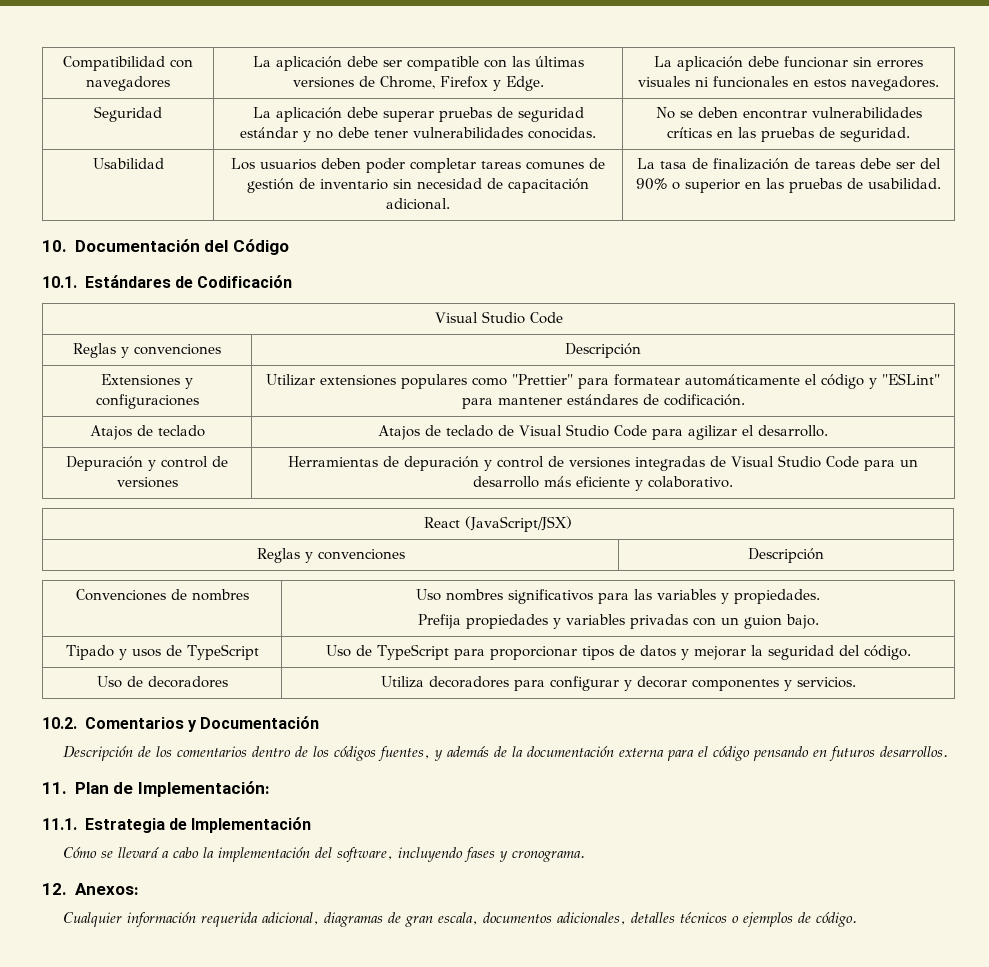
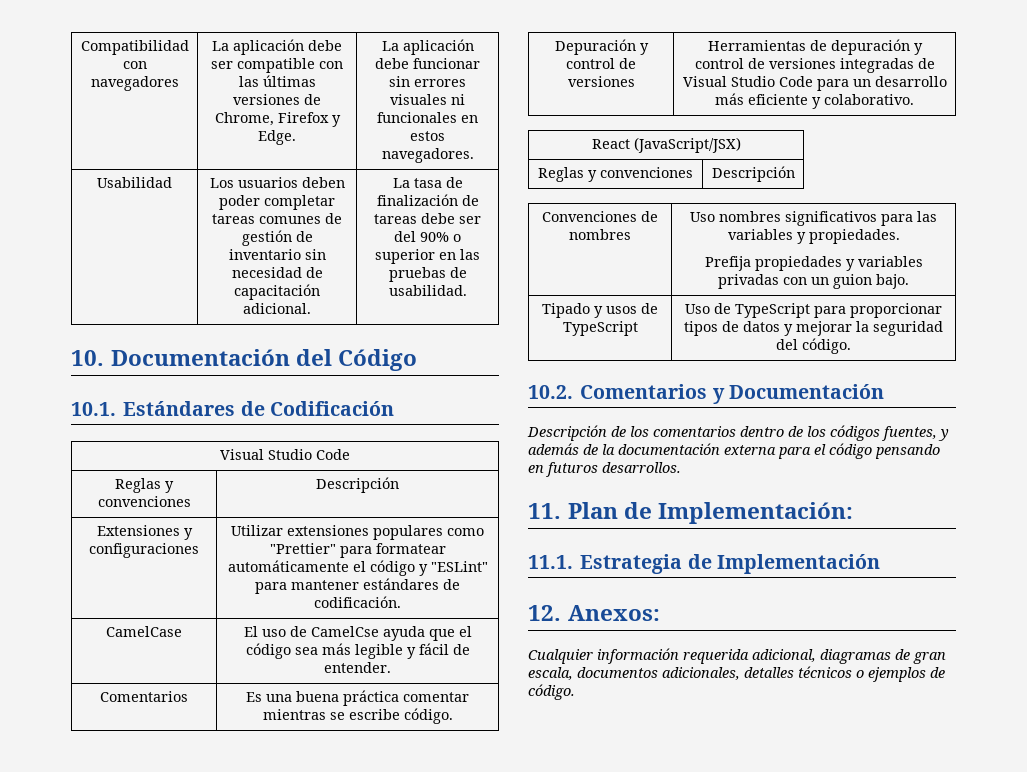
[94,106,162,122] [252,107,584,122] [240,127,596,142] [655,107,922,119] [667,127,910,142] // Seguridad | La aplicación debe superar pruebas de seguridad estándar y no debe tener vulnerabilidades conocidas. | No se deben encontrar vulnerabilidades críticas en las pruebas de seguridad. -> (474, 155) none
[89,425,205,440] [378,424,828,440] Atajos de teclado | Atajos de teclado de Visual Studio Code para agilizar el desarrollo. -> [106,626,182,637] [243,626,472,641] [245,643,470,659] [324,662,391,673] [100,691,188,702] [246,690,470,706] [262,708,453,724] CamelCase | El uso de CamelCse ayuda que el código sea más legible y fácil de entender. // Comentarios | Es una buena práctica comentar mientras se escribe código.
[96,676,228,688] [380,676,856,691] // Uso de decoradores | Utiliza decoradores para configurar y decorar componentes y servicios. -> (851, 346) none
[63,847,586,862] // Cómo se llevará a cabo la implementación del software, incluyendo fases y cronograma. -> (880, 564) none

